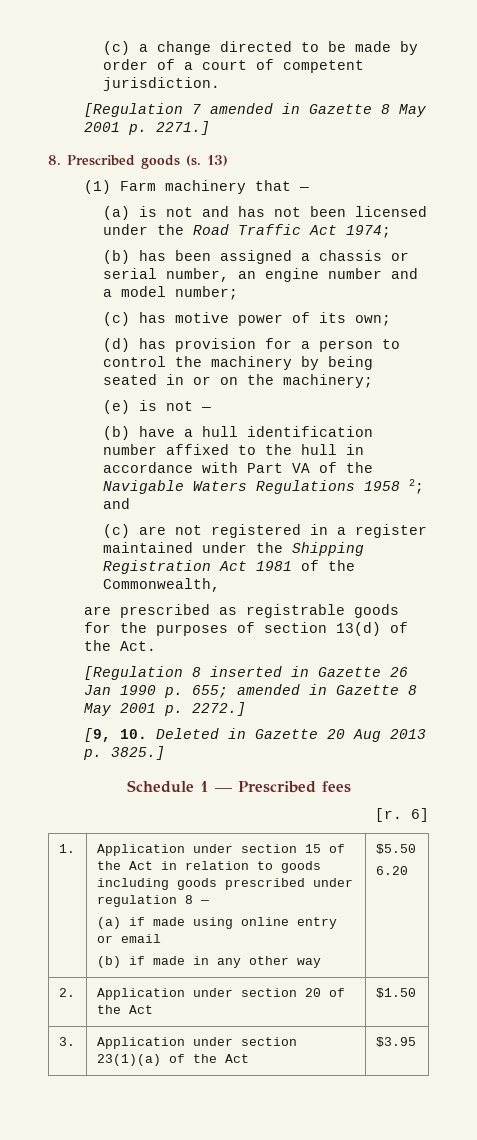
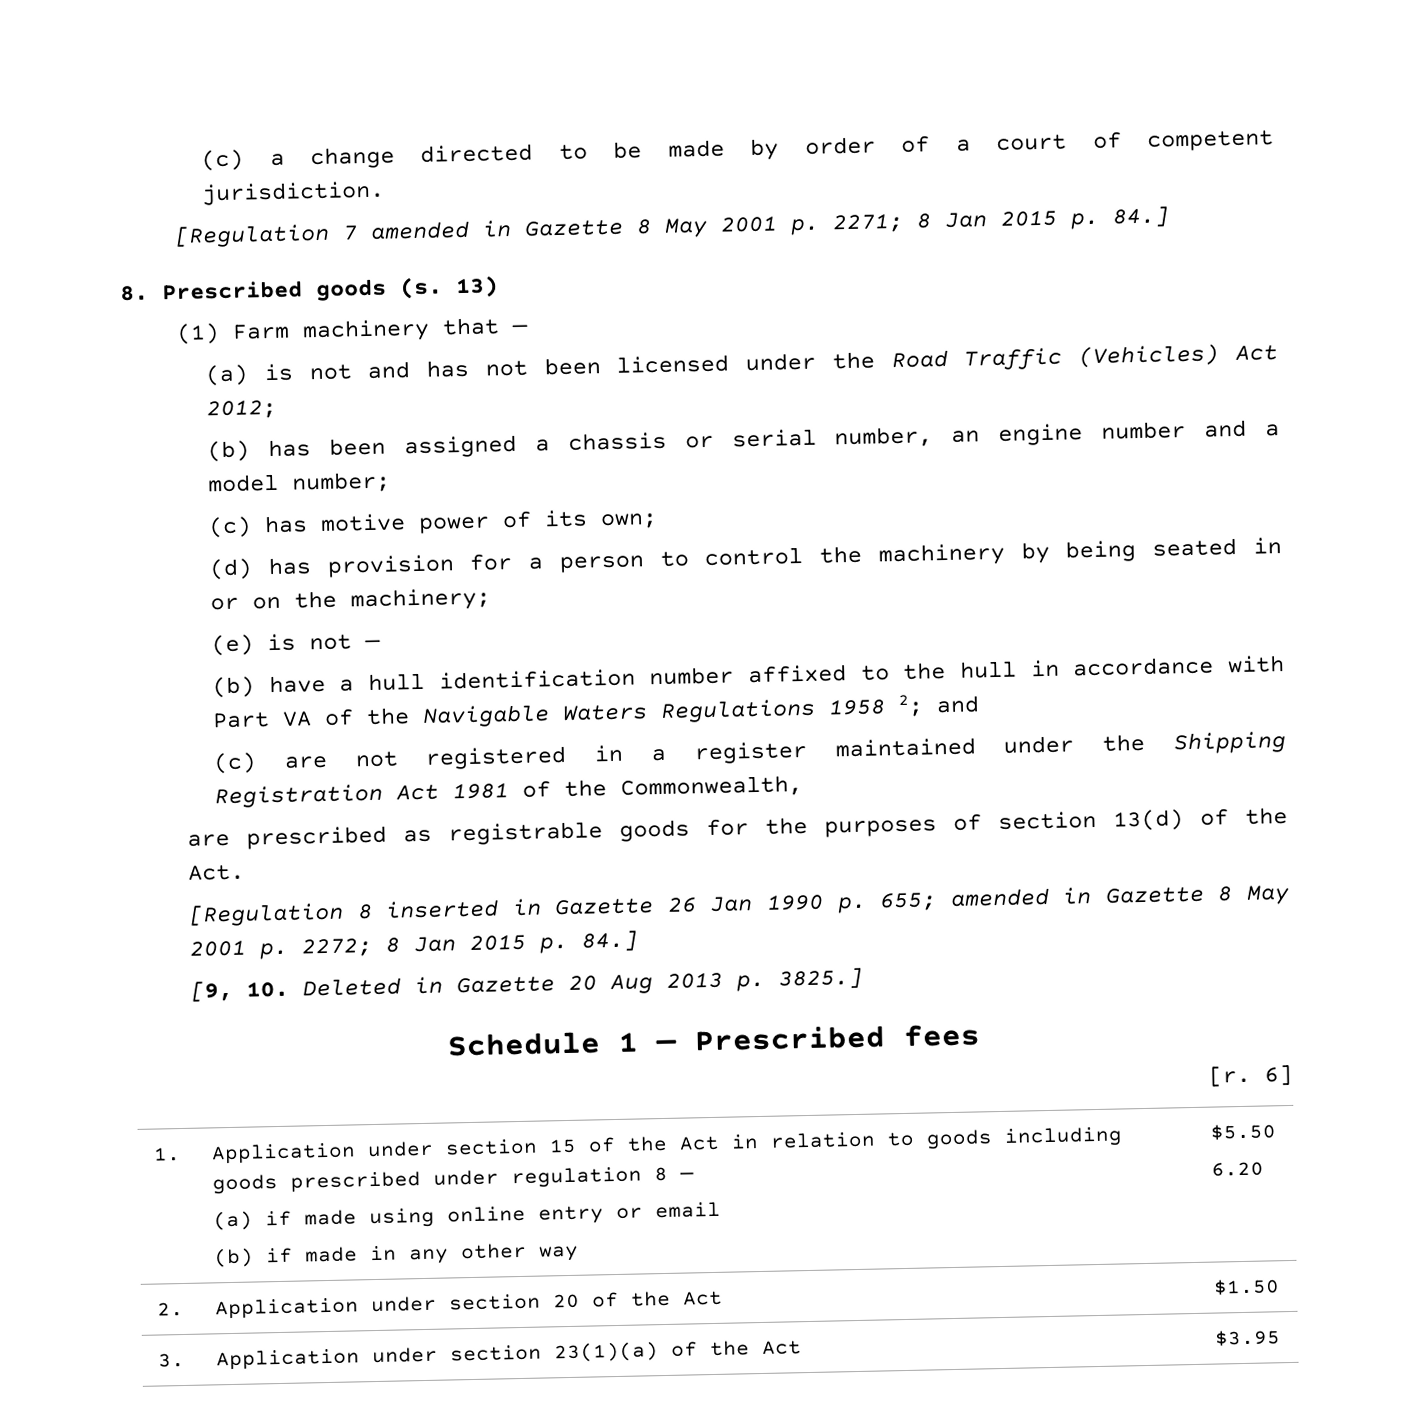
[156,121,211,135] 2271.] -> [832,206,1170,234] 2271; 8 Jan 2015 p. 84.]
[308,225,391,238] Act 1974; -> [1078,344,1278,369] [206,398,278,420] (Vehicles) Act 2012;
[192,702,247,716] 2272.] -> [301,930,639,958] 2272; 8 Jan 2015 p. 84.]

